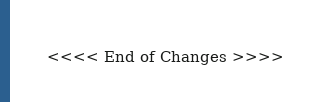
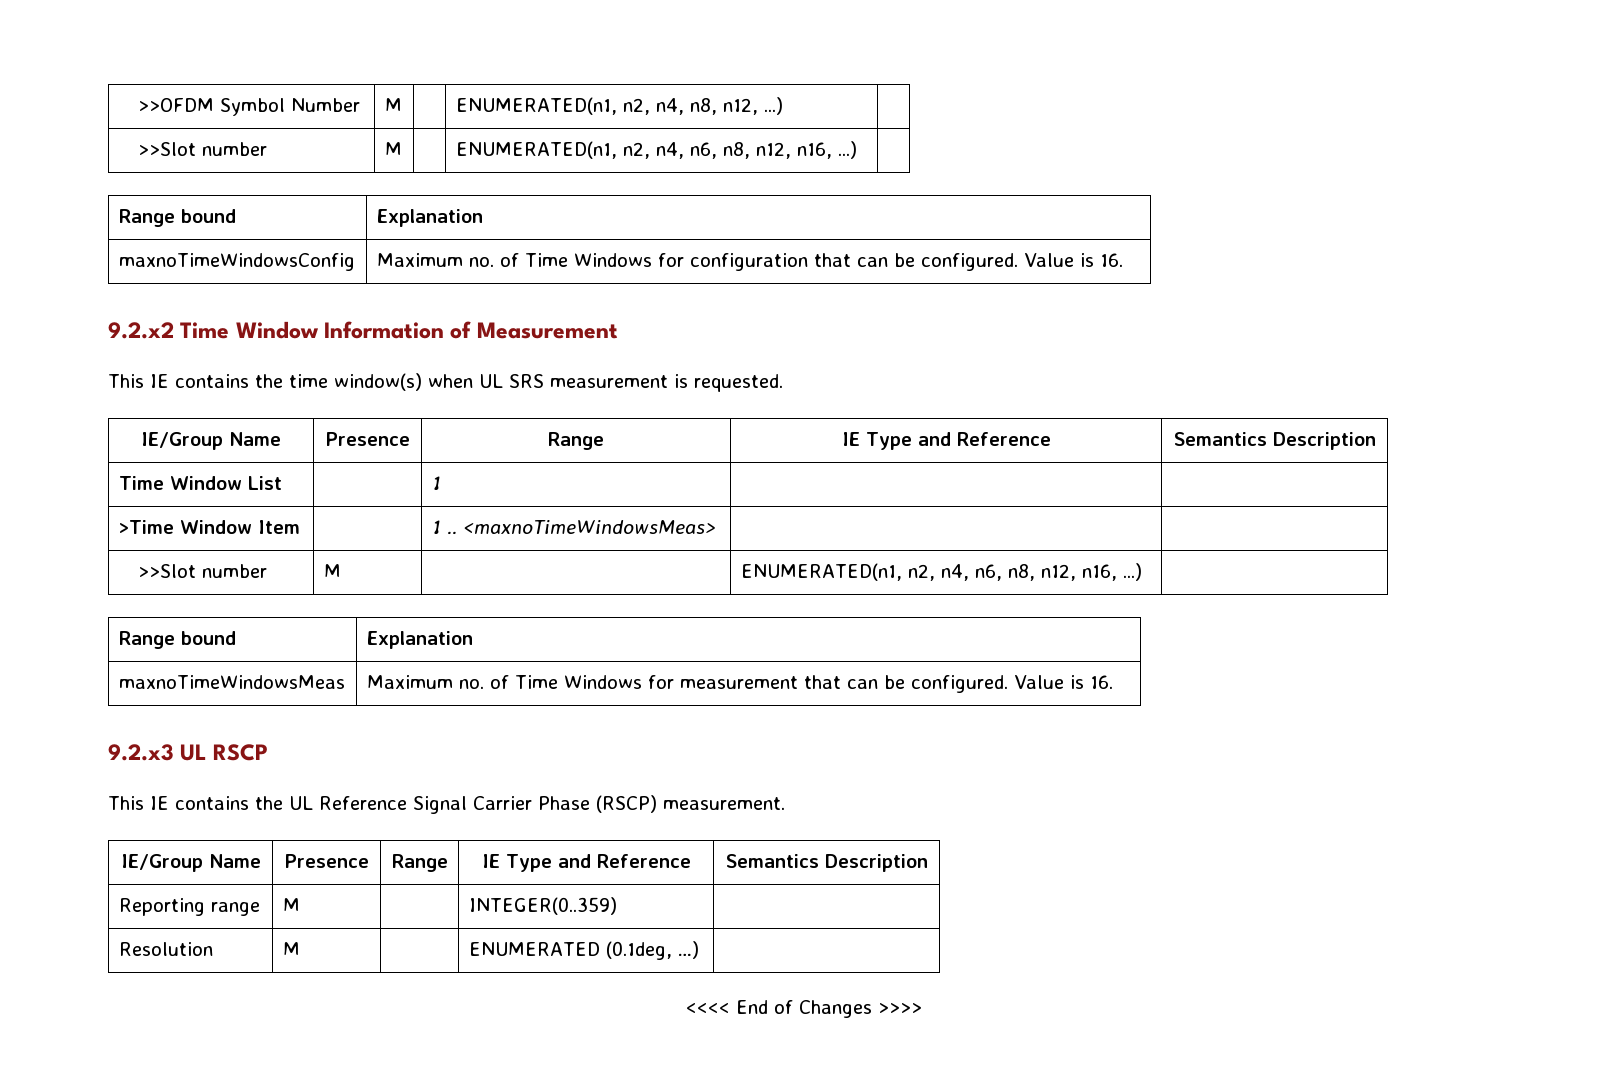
(47, 57) none -> [138,98,361,116] [384,98,402,112] [455,97,783,115] [138,142,268,156] [384,142,402,156] [455,141,857,159] [118,209,236,227] [376,209,483,227] [118,253,355,271] [376,253,1123,271] [108,321,618,339] [108,373,783,392] [141,432,281,450] [325,432,410,446] [548,432,604,450] [841,432,1051,450] [1173,432,1376,450] [118,476,282,490] [431,476,441,490] [118,520,300,534] [431,520,716,535] [138,564,268,578] [323,564,341,578] [740,563,1142,581] [118,631,236,649] [366,631,473,649] [118,675,345,689] [366,675,1113,693] [108,744,268,761] [108,795,785,814] [120,854,261,872] [284,854,369,868] [391,854,448,872] [481,854,691,872] [725,854,928,872] [118,898,260,916] [282,898,300,912] [468,897,617,915] [118,942,213,956] [282,942,300,956] [468,941,699,960] >>OFDM Symbol Number | M | | ENUMERATED(n1, n2, n4, n8, n12, ...) | // >>Slot number | M | | ENUMERATED(n1, n2, n4, n6, n8, n12, n16, ...) | // Range bound | Explanation // maxnoTimeWindowsConfig | Maximum no. of Time Windows for configuration that can be configured. Value is 16. // 9.2.x2 Time Window Information of Measurement // This IE contains the time window(s) when UL SRS measurement is requested. // IE/Group Name | Presence | Range | IE Type and Reference | Semantics Description // Time Window List | | 1 | | // >Time Window Item | | 1 .. <maxnoTimeWindowsMeas> | | // >>Slot number | M | | ENUMERATED(n1, n2, n4, n6, n8, n12, n16, ...) | // Range bound | Explanation // maxnoTimeWindowsMeas | Maximum no. of Time Windows for measurement that can be configured. Value is 16. // 9.2.x3 UL RSCP // This IE contains the UL Reference Signal Carrier Phase (RSCP) measurement. // IE/Group Name | Presence | Range | IE Type and Reference | Semantics Description // Reporting range | M | | INTEGER(0..359) | // Resolution | M | | ENUMERATED (0.1deg, …) | //

